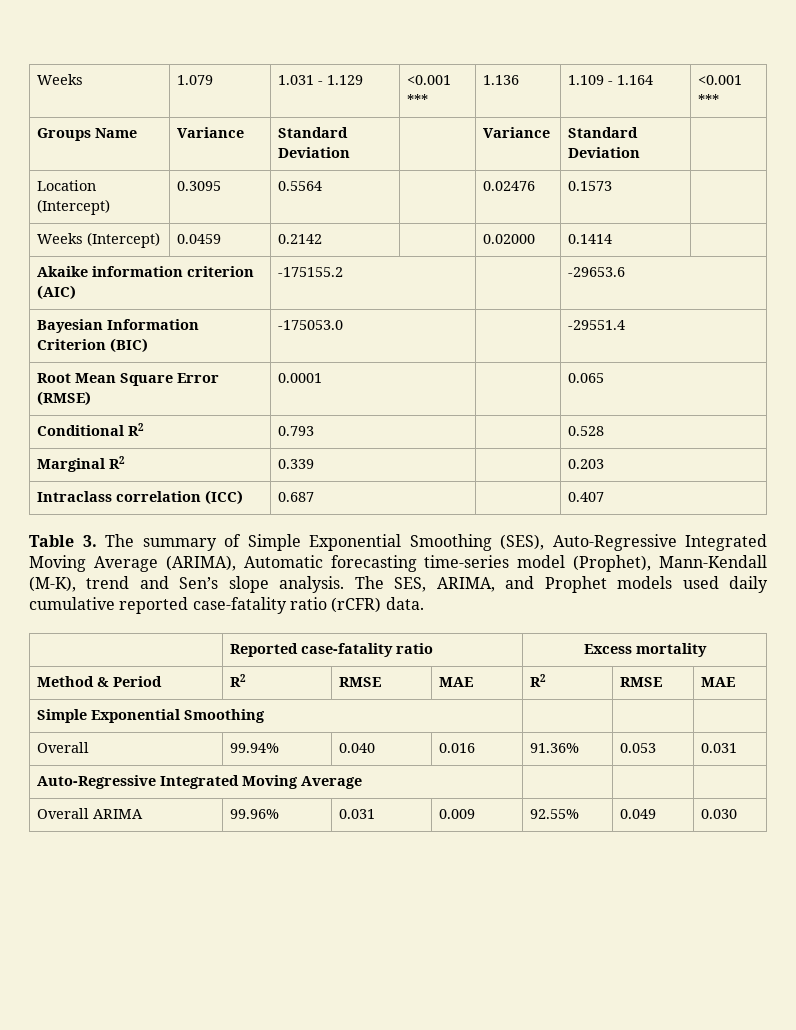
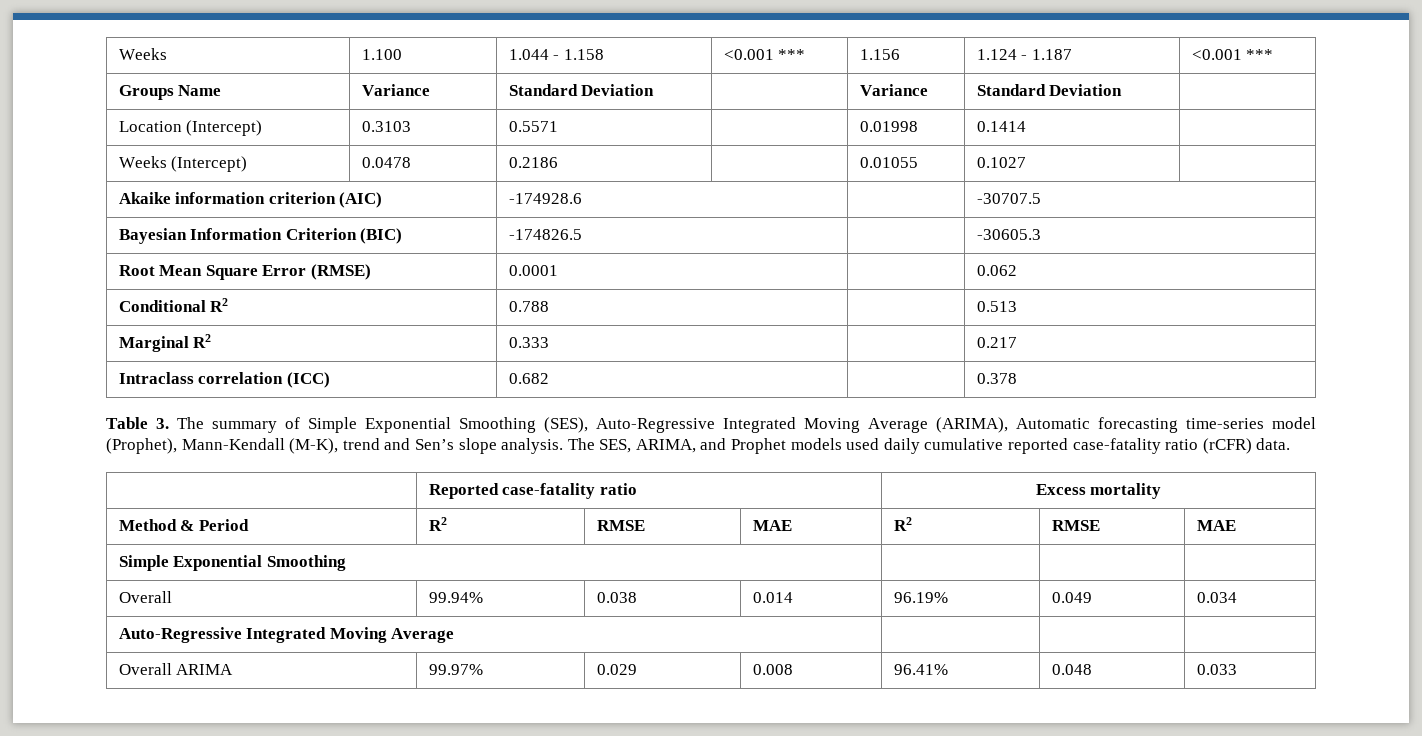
[177,75,214,85] [278,75,364,85] [407,75,452,85] [407,94,429,105] [483,75,520,85] [568,75,654,85] 1.079 | 1.031 - 1.129 | <0.001 *** | 1.136 | 1.109 - 1.164 -> [361,49,402,60] [508,49,604,60] [723,49,806,60] [859,49,900,60] [976,49,1072,60] 1.100 | 1.044 - 1.158 | <0.001 *** | 1.156 | 1.124 - 1.187
[177,181,222,191] [278,181,323,191] [483,181,536,191] [568,181,613,191] [37,232,161,248] [177,234,222,244] [278,234,323,244] [483,234,536,244] [568,234,613,244] 0.3095 | 0.5564 | | 0.02476 | 0.1573 | // Weeks (Intercept) | 0.0459 | 0.2142 | | 0.02000 | 0.1414 -> [361,121,411,132] [508,121,558,132] [859,121,918,132] [976,121,1026,132] [118,156,248,172] [361,157,411,168] [508,157,558,168] [859,157,918,168] [976,157,1026,168] 0.3103 | 0.5571 | | 0.01998 | 0.1414 | // Weeks (Intercept) | 0.0478 | 0.2186 | | 0.01055 | 0.1027
[278,267,344,277] [568,267,626,277] -175155.2 | | -29653.6 -> [508,193,582,204] [976,193,1041,204] -174928.6 | | -30707.5
[278,320,344,330] [568,320,626,330] -175053.0 | | -29551.4 -> [508,229,582,240] [976,229,1041,240] -174826.5 | | -30605.3
[568,373,605,383] 0.065 -> [976,265,1017,276] 0.062
[278,426,315,436] [568,426,605,436] 0.793 | | 0.528 -> [508,301,549,312] [976,301,1017,312] 0.788 | | 0.513
[278,459,315,469] [568,459,605,469] 0.339 | | 0.203 -> [508,337,549,348] [976,337,1017,348] 0.333 | | 0.217
[278,492,315,502] [568,492,605,502] 0.687 | | 0.407 -> [508,373,549,384] [976,373,1017,384] 0.682 | | 0.378
[339,743,376,753] [439,743,476,753] [530,743,580,753] [620,743,657,753] [701,743,738,753] 0.040 | 0.016 | 91.36% | 0.053 | 0.031 -> [596,592,637,603] [752,592,793,603] [893,592,948,603] [1051,592,1092,603] [1196,592,1237,603] 0.038 | 0.014 | 96.19% | 0.049 | 0.034
[230,809,280,819] [339,809,376,819] [439,809,476,819] [530,809,580,819] [620,809,657,819] [701,809,738,819] 99.96% | 0.031 | 0.009 | 92.55% | 0.049 | 0.030 -> [428,664,483,675] [596,664,637,675] [752,664,793,675] [893,664,948,675] [1051,664,1092,675] [1196,664,1237,675] 99.97% | 0.029 | 0.008 | 96.41% | 0.048 | 0.033

